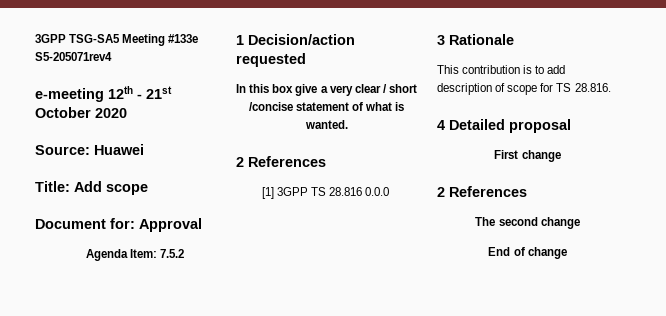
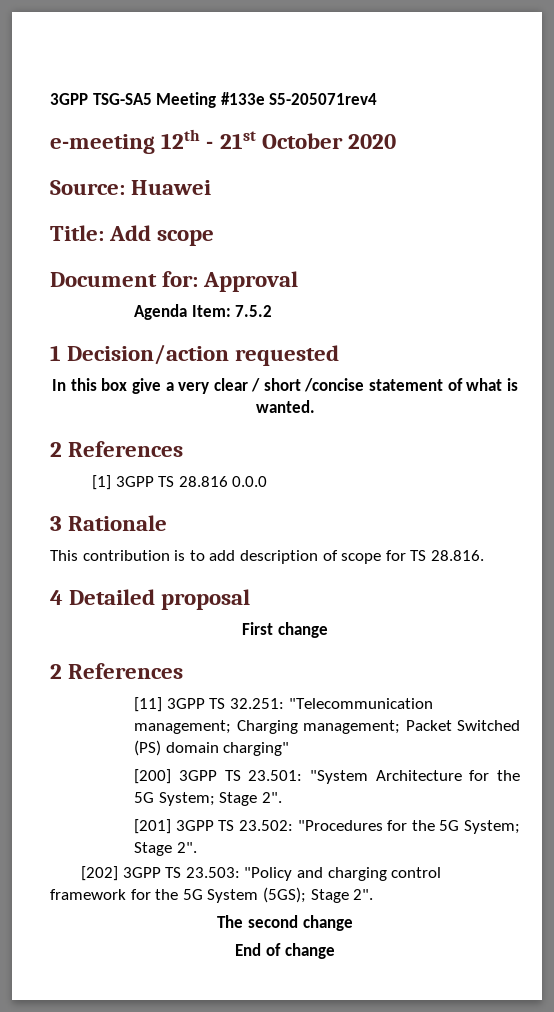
(527, 191) none -> [134,697,433,712] [134,720,520,734] [134,740,290,756] [134,769,520,784] [134,792,282,806] [134,819,520,834] [134,842,197,856] [81,866,442,881] [50,887,374,903] // [11] 3GPP TS 32.251: "Telecommunication management; Charging management; Packet Switched (PS) domain charging" // [200] 3GPP TS 23.501: "System Architecture for the 5G System; Stage 2". // [201] 3GPP TS 23.502: "Procedures for the 5G System; Stage 2". // [202] 3GPP TS 23.503: "Policy and charging control framework for the 5G System (5GS); Stage 2".

